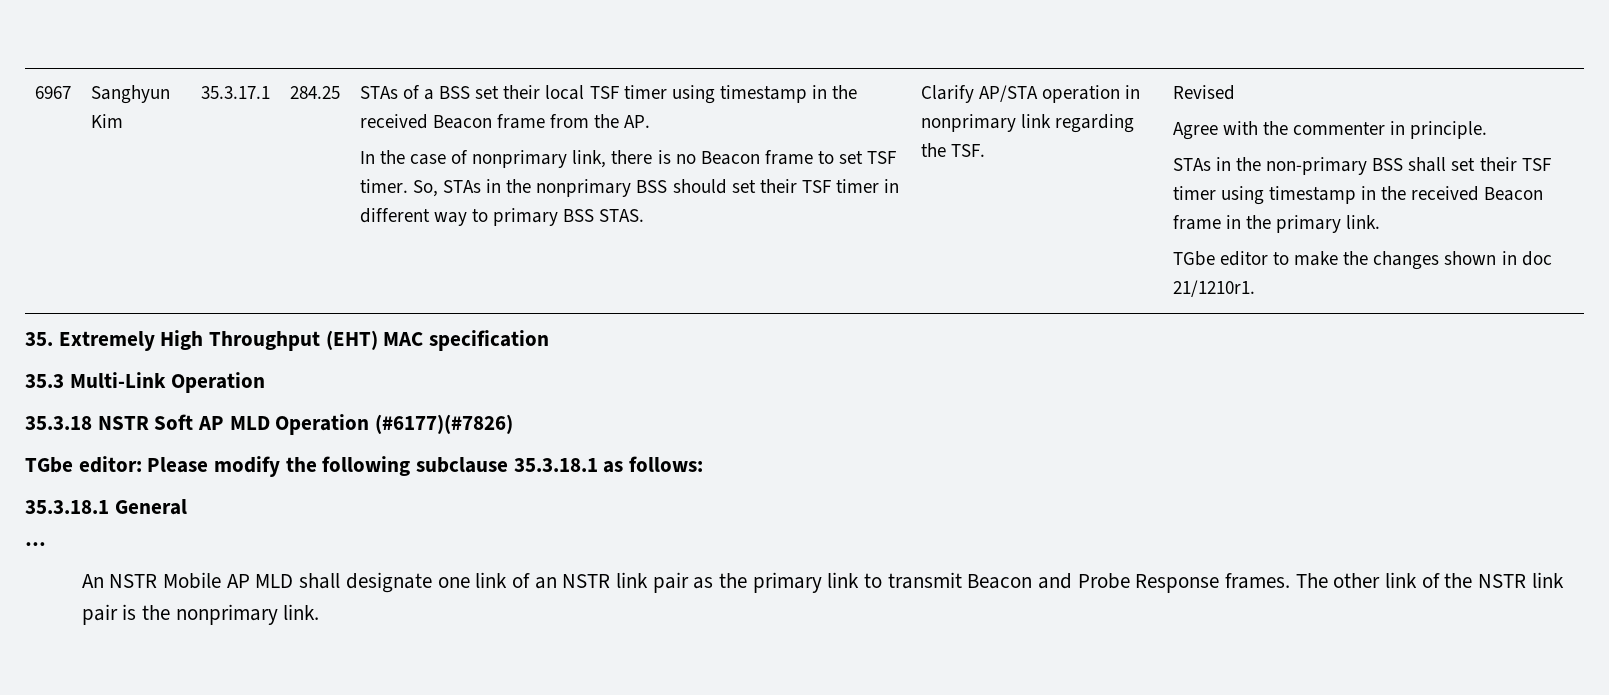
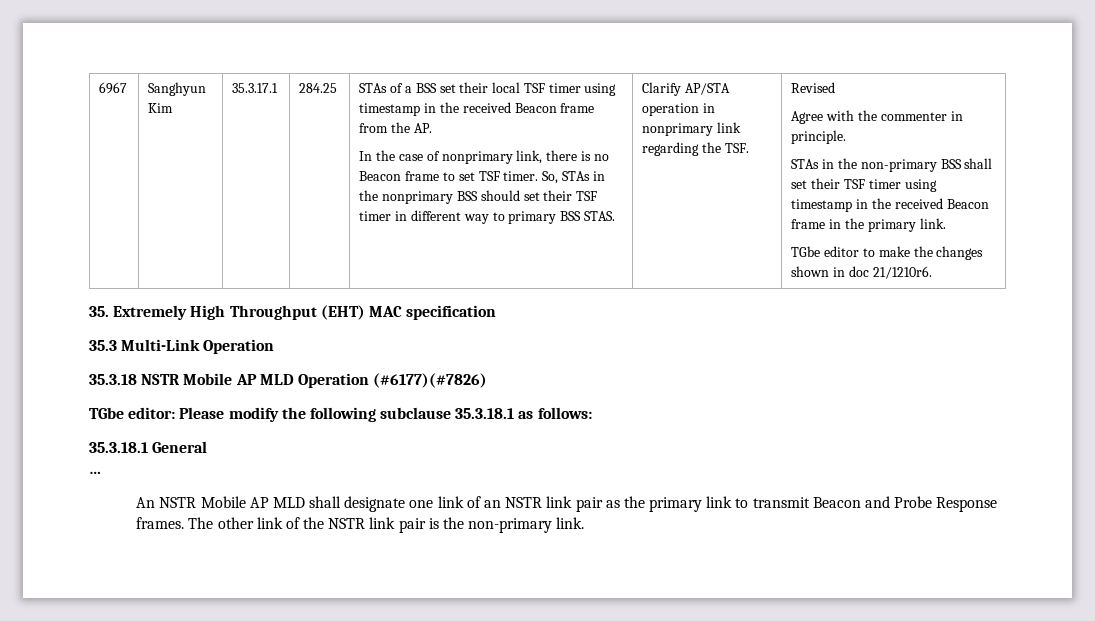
[1172,280,1255,297] 21/1210r1. -> [872,266,932,279] 21/1210r6.
[154,414,194,430] Soft -> [183,373,233,385] Mobile
[175,604,278,625] nonprimary -> [468,518,553,533] non-primary

